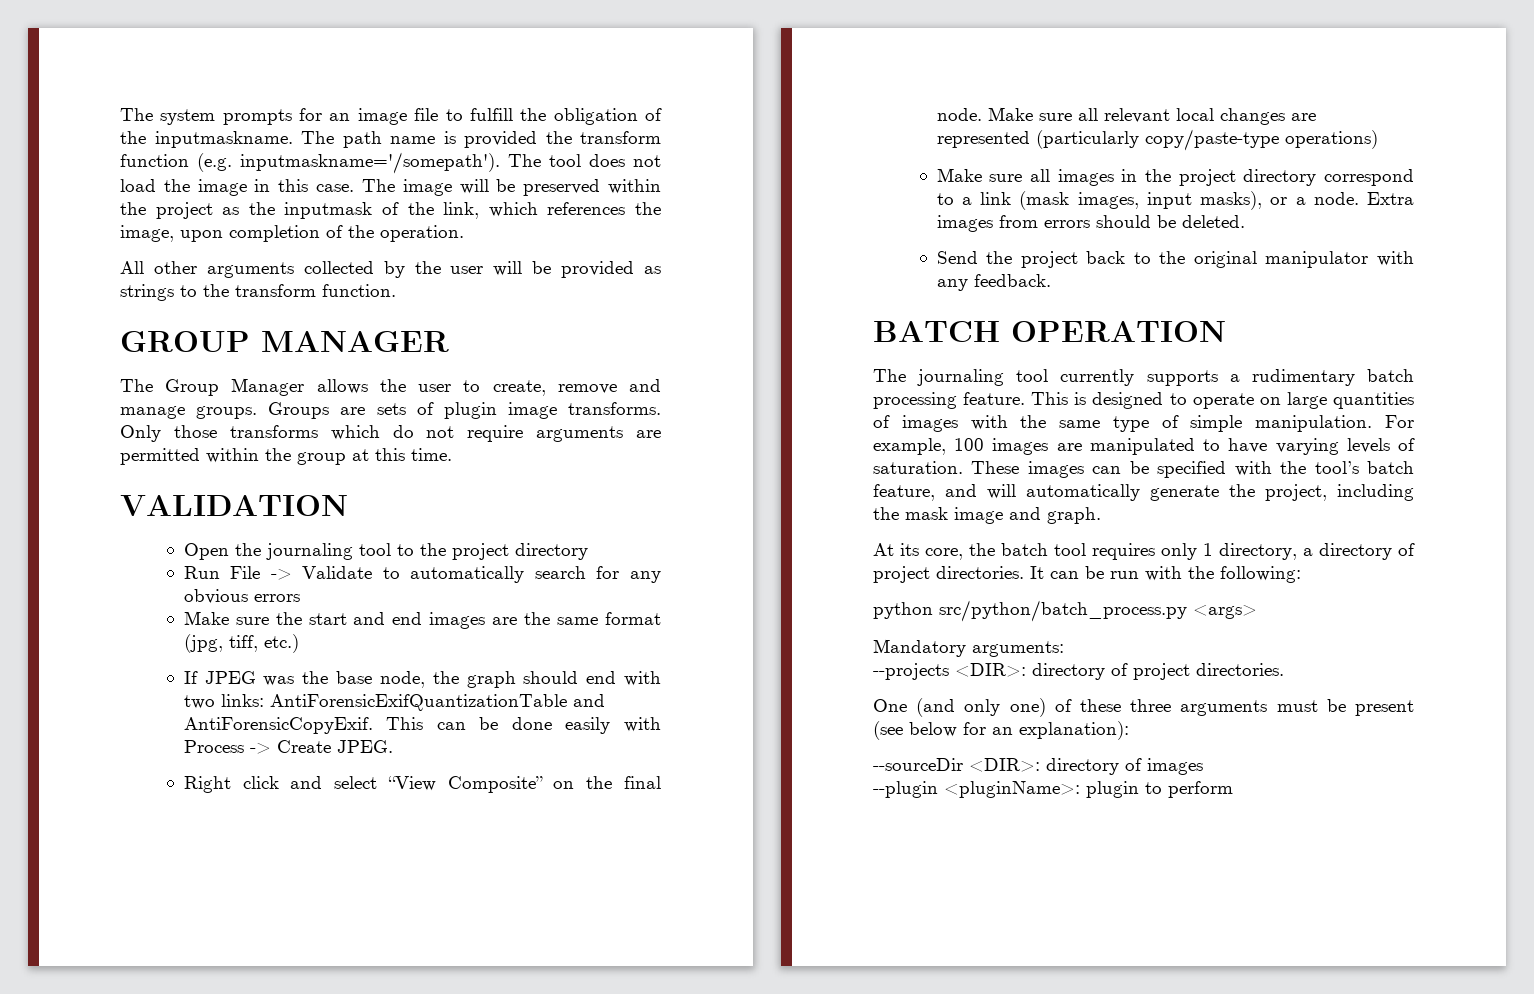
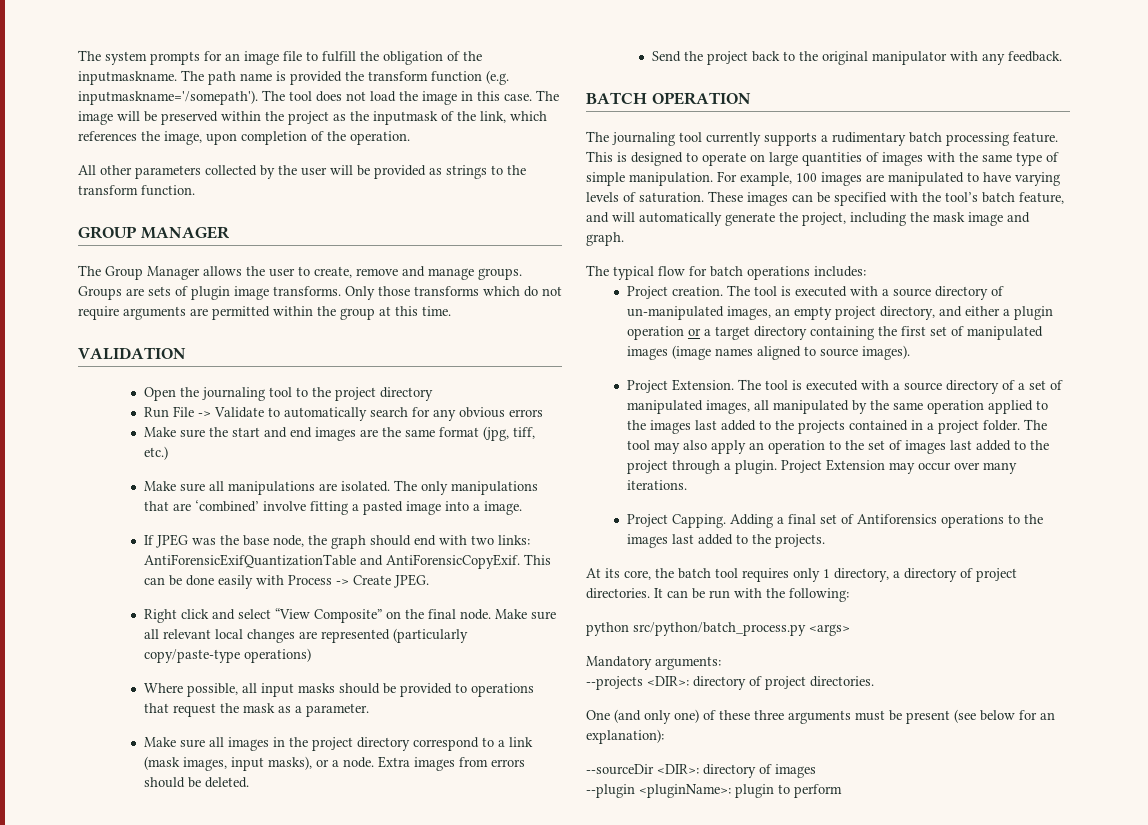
[206,262,294,278] arguments -> [135,165,201,179] parameters
(299, 643) none -> [144,480,539,495] [144,500,523,515] // Make sure all manipulations are isolated. The only manipulations that are ‘combined’ involve fitting a pasted image into a image.
(1378, 139) none -> [144,683,535,697] [144,703,370,717] // Where possible, all input masks should be provided to operations that request the mask as a parameter.
(1101, 515) none -> [586,265,866,280] [627,285,1005,300] [627,306,1054,320] [627,326,1044,340] [627,345,911,360] [627,379,1064,394] [627,400,1049,414] [627,419,1048,434] [627,440,1050,454] [627,459,1018,474] [627,480,688,490] [627,514,1044,528] [627,534,826,548] // The typical flow for batch operations includes: // Project creation. The tool is executed with a source directory of un-manipulated images, an empty project directory, and either a plugin operation or a target directory containing the first set of manipulated images (image names aligned to source images). // Project Extension. The tool is executed with a source directory of a set of manipulated images, all manipulated by the same operation applied to the images last added to the projects contained in a project folder. The tool may also apply an operation to the set of images last added to the project through a plugin. Project Extension may occur over many iterations. // Project Capping. Adding a final set of Antiforensics operations to the images last added to the projects.

